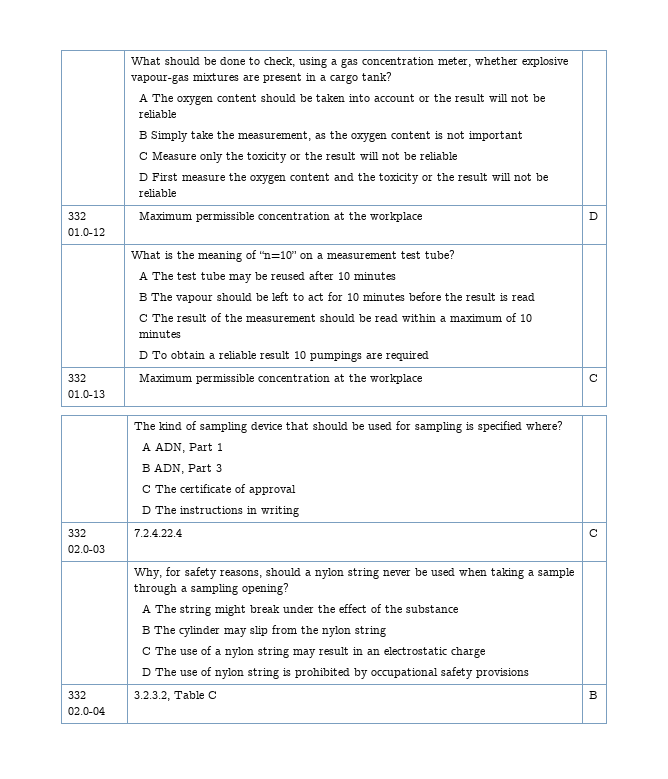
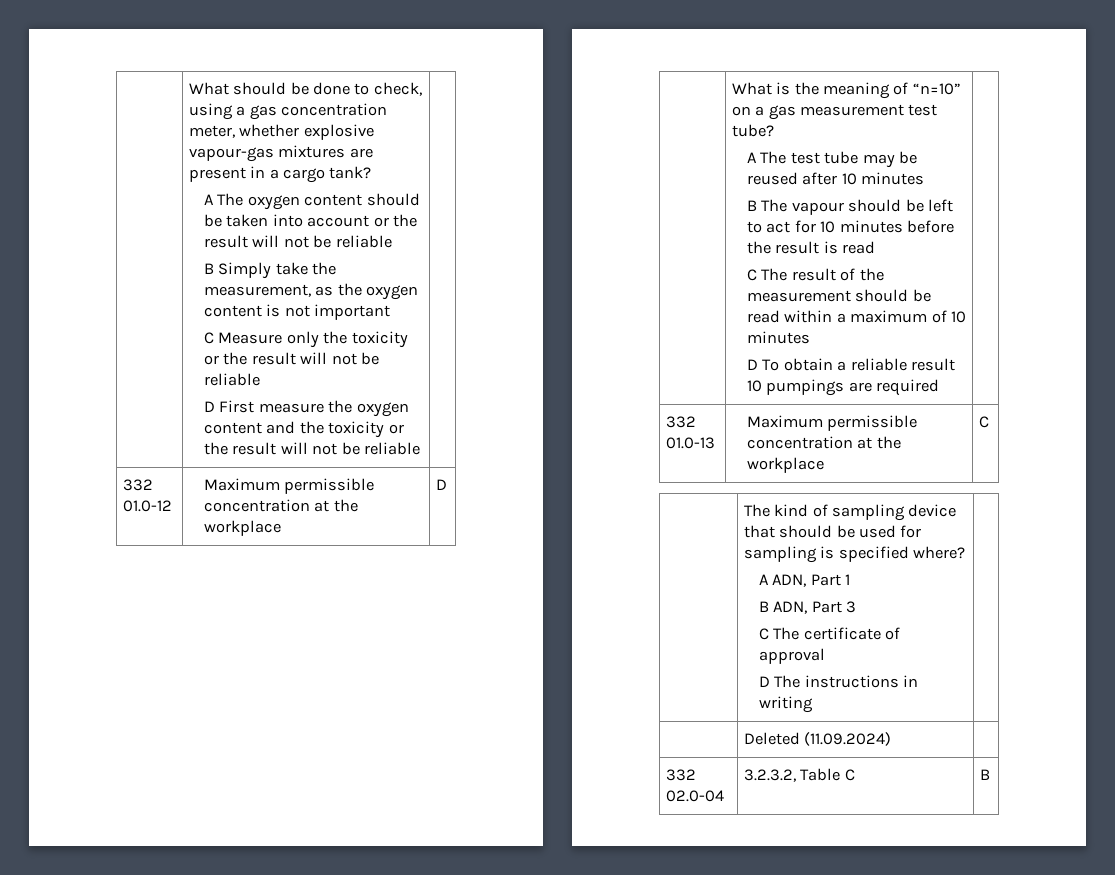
(323, 256) none -> [768,105,796,120] gas
[67,529,86,537] [67,545,105,553] [133,529,182,537] [588,529,598,537] [133,567,574,579] [133,583,289,595] [142,604,459,616] [142,625,387,637] [142,646,486,658] [142,667,530,679] 332 02.0-03 | 7.2.4.22.4 | C // | Why, for safety reasons, should a nylon string never be used when taking a sample through a sampling opening? // A The string might break under the effect of the substance // B The cylinder may slip from the nylon string // C The use of a nylon string may result in an electrostatic charge // D The use of nylon string is prohibited by occupational safety provisions -> [743,732,892,746] | Deleted (11.09.2024)

